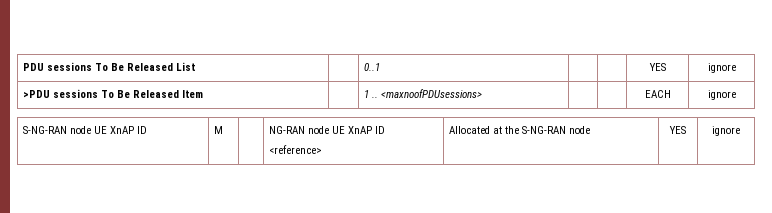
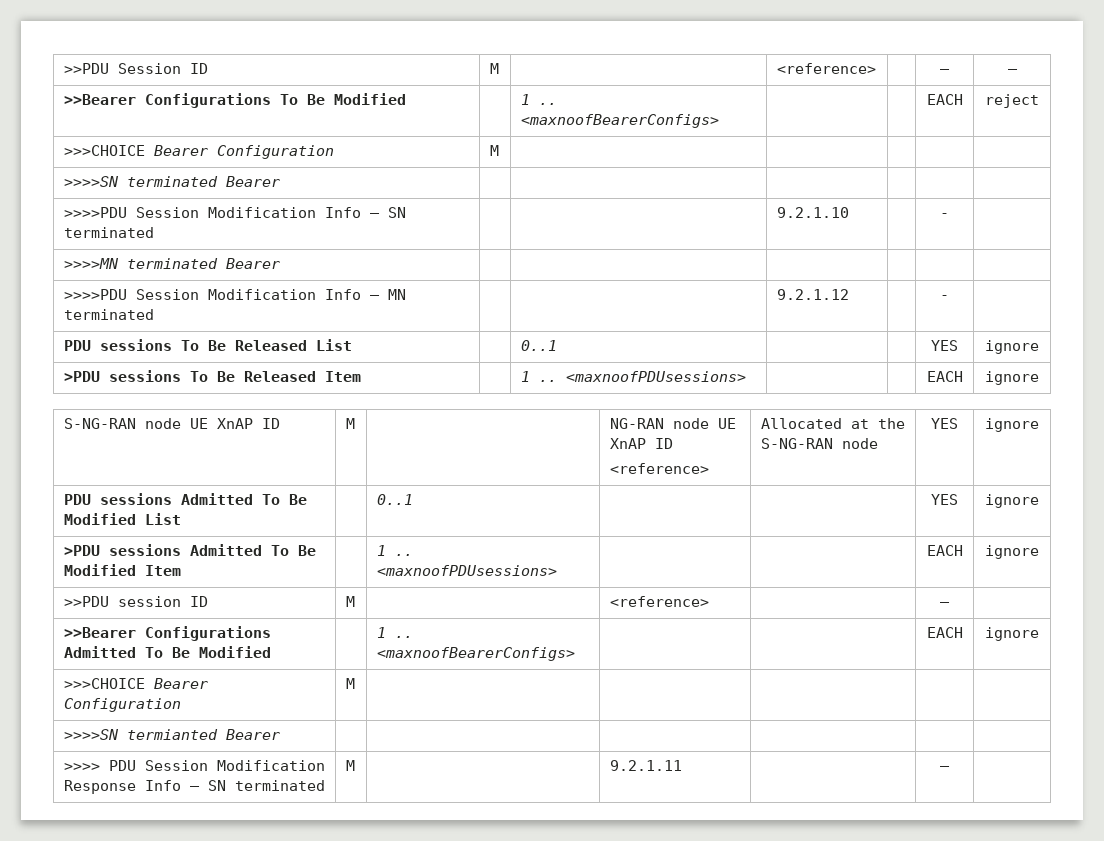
(23, 67) none -> [63,63,208,74] [489,63,499,74] [776,63,876,74] [940,69,950,74] [1007,69,1018,74] [63,93,406,108] [520,94,557,105] [520,114,719,128] [926,94,963,105] [985,94,1039,108] [63,145,334,159] [489,145,499,156] [63,176,280,187] [63,207,406,218] [63,227,154,238] [776,207,849,218] [940,213,949,218] [63,258,280,269] [63,289,406,300] [63,309,154,320] [776,289,849,300] [940,295,949,300] >>PDU Session ID | M | | <reference> | | – | – // >>Bearer Configurations To Be Modified | | 1 .. <maxnoofBearerConfigs> | | | EACH | reject // >>>CHOICE Bearer Configuration | M | | | | | // >>>>SN terminated Bearer | | | | | | // >>>>PDU Session Modification Info – SN terminated | | | 9.2.1.10 | | - | // >>>>MN terminated Bearer | | | | | | // >>>>PDU Session Modification Info – MN terminated | | | 9.2.1.12 | | - | //
(740, 131) none -> [63,493,307,505] [63,513,181,525] [376,494,413,505] [931,494,958,505] [985,494,1039,508] [63,544,316,556] [63,564,181,576] [376,545,413,556] [376,565,557,576] [926,545,963,556] [985,545,1039,559] [63,596,208,607] [345,596,355,607] [609,596,709,607] [940,602,950,607] [63,626,271,641] [63,646,271,658] [376,627,413,638] [376,647,575,661] [926,627,963,638] [985,627,1039,641] [63,678,208,689] [63,698,181,712] [345,678,355,689] [63,729,280,740] [63,760,325,771] [63,780,325,794] [345,760,355,771] [609,760,682,771] [940,766,950,771] // PDU sessions Admitted To Be Modified List | | 0..1 | | | YES | ignore // >PDU sessions Admitted To Be Modified Item | | 1 .. <maxnoofPDUsessions> | | | EACH | ignore // >>PDU session ID | M | | <reference> | | – | // >>Bearer Configurations Admitted To Be Modified | | 1 .. <maxnoofBearerConfigs> | | | EACH | ignore // >>>CHOICE Bearer Configuration | M | | | | | // >>>>SN termianted Bearer | | | | | | // >>>> PDU Session Modification Response Info – SN terminated | M | | 9.2.1.11 | | – |

